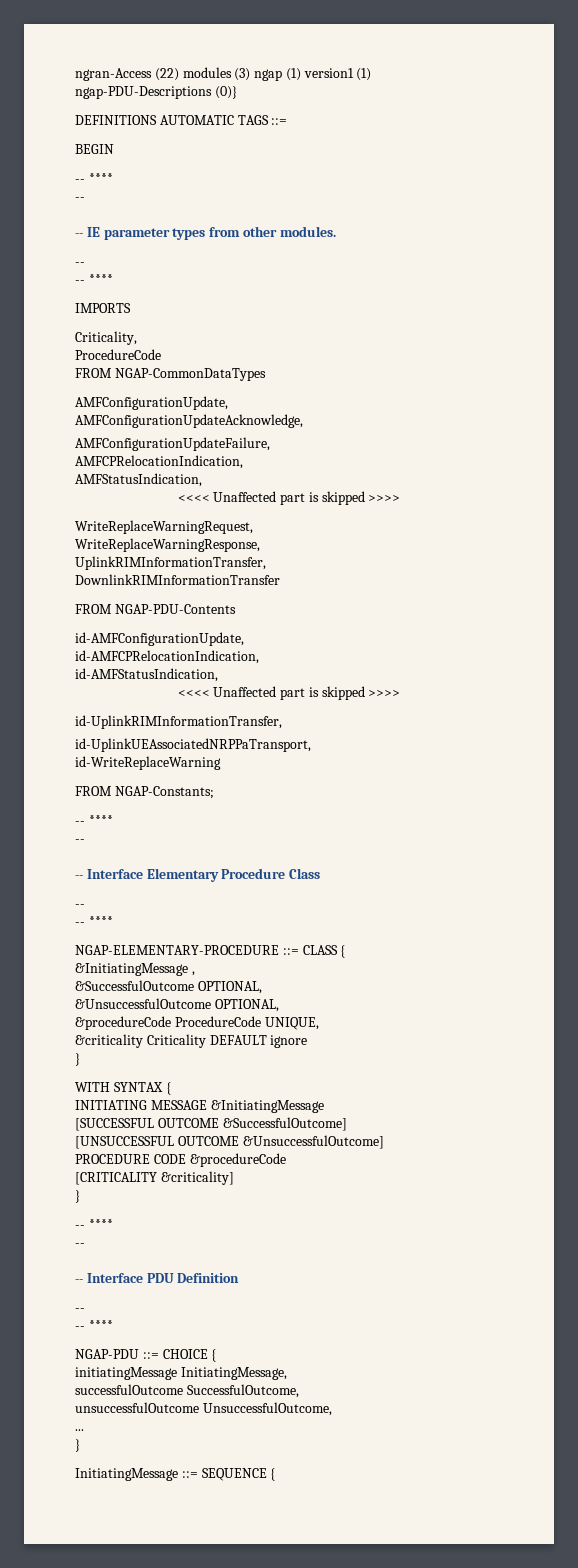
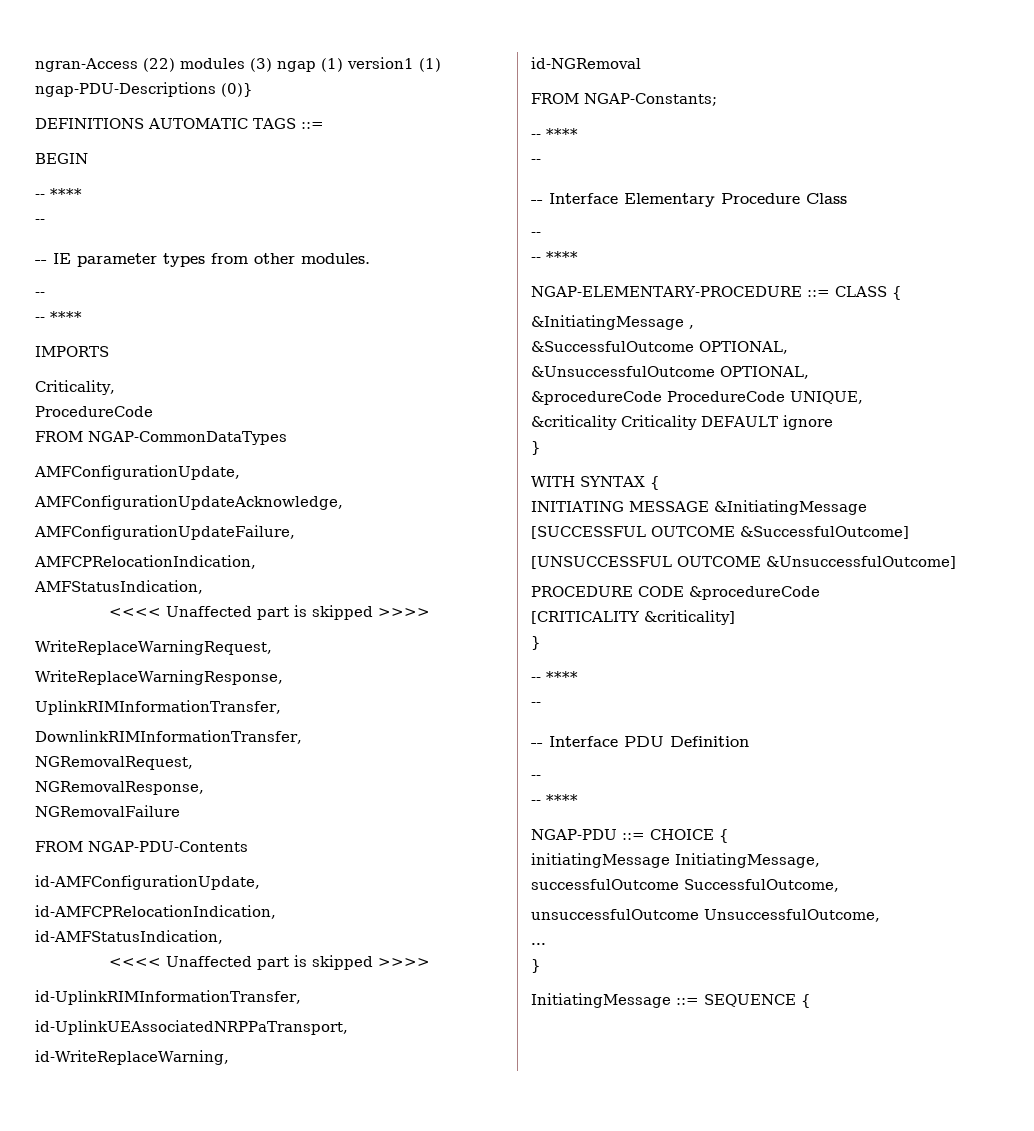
[75,574,280,585] DownlinkRIMInformationTransfer -> [35,730,302,744] [35,756,193,770] [35,781,204,795] [35,805,180,817] DownlinkRIMInformationTransfer, // NGRemovalRequest, // NGRemovalResponse, // NGRemovalFailure
[75,756,221,770] id-WriteReplaceWarning -> [35,1050,229,1065] [531,57,641,69] id-WriteReplaceWarning, // id-NGRemoval

